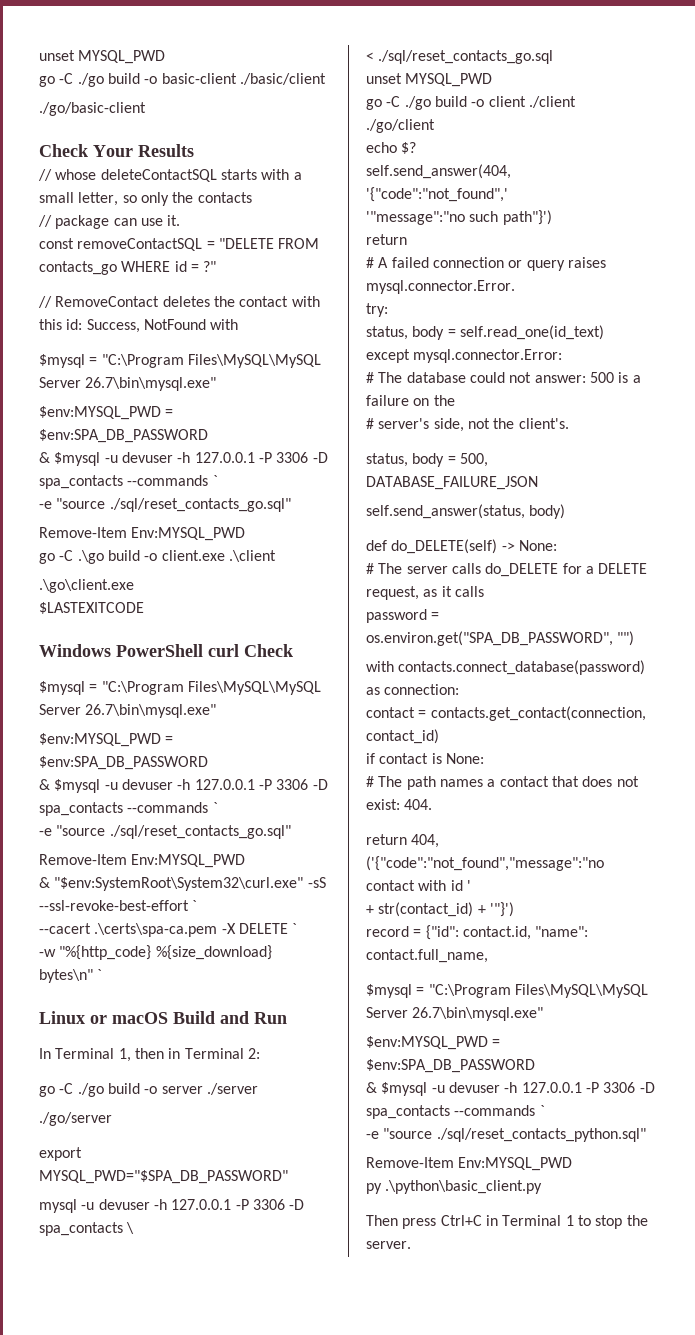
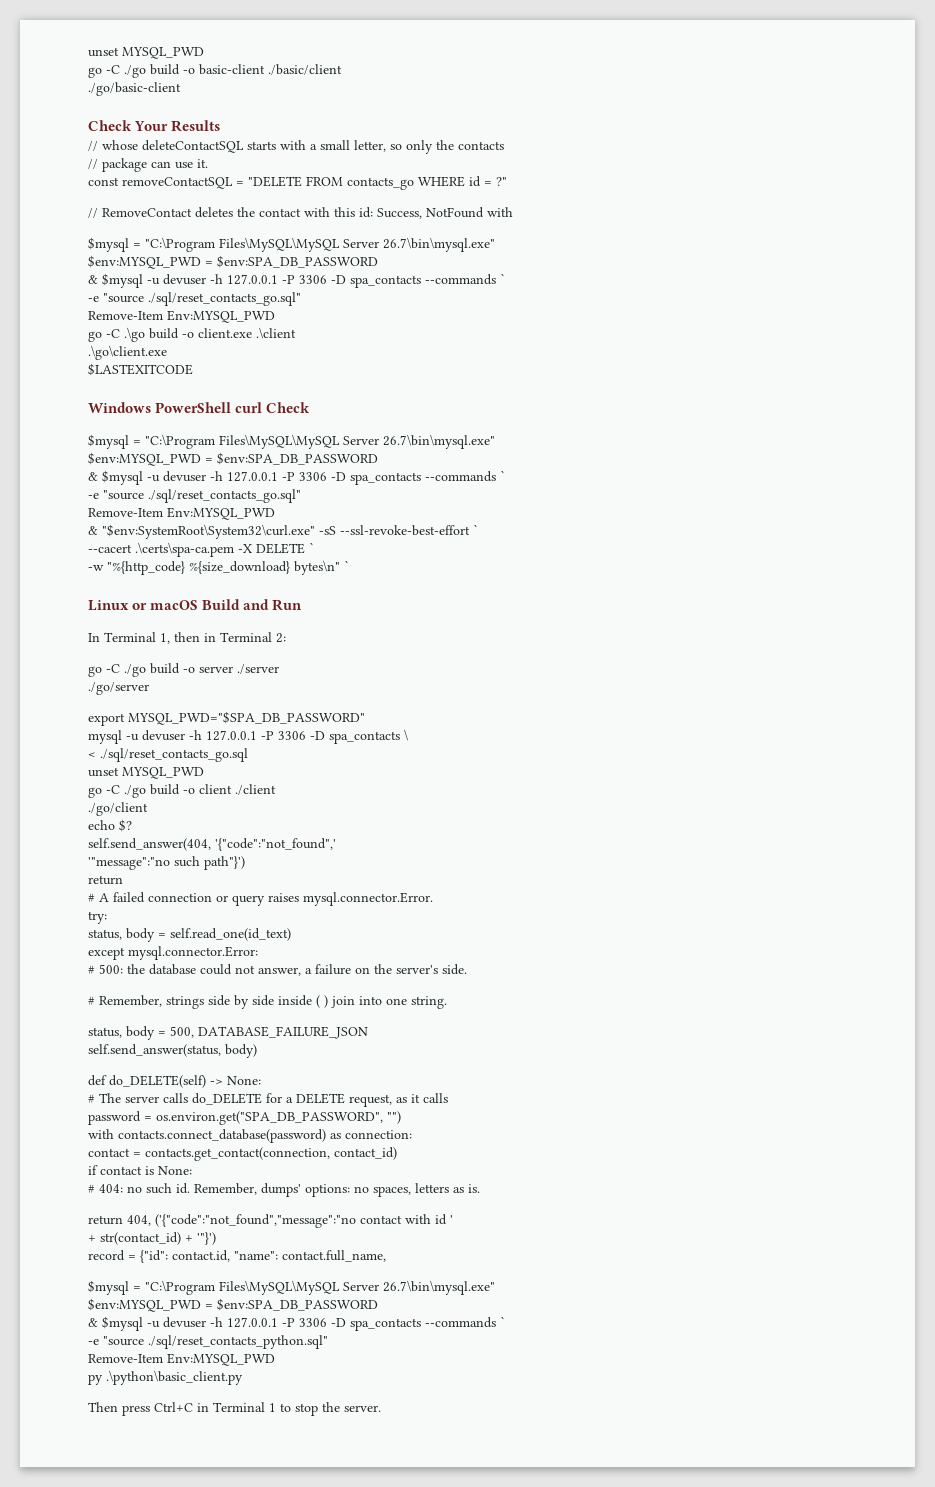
[378,372,403,383] The -> [99,964,145,974] 500: the
[534,372,629,383] answer: 500 is -> [258,967,301,976] answer,
[366,418,569,432] // # server's side, not the client's. -> [396,964,467,975] [88,995,447,1009] server's side. // # Remember, strings side by side inside ( ) join into one string.
[378,776,639,790] [366,799,433,810] The path names a contact that does not exist: 404. -> [99,1183,480,1197] 404: no such id. Remember, dumps' options: no spaces, letters as is.

